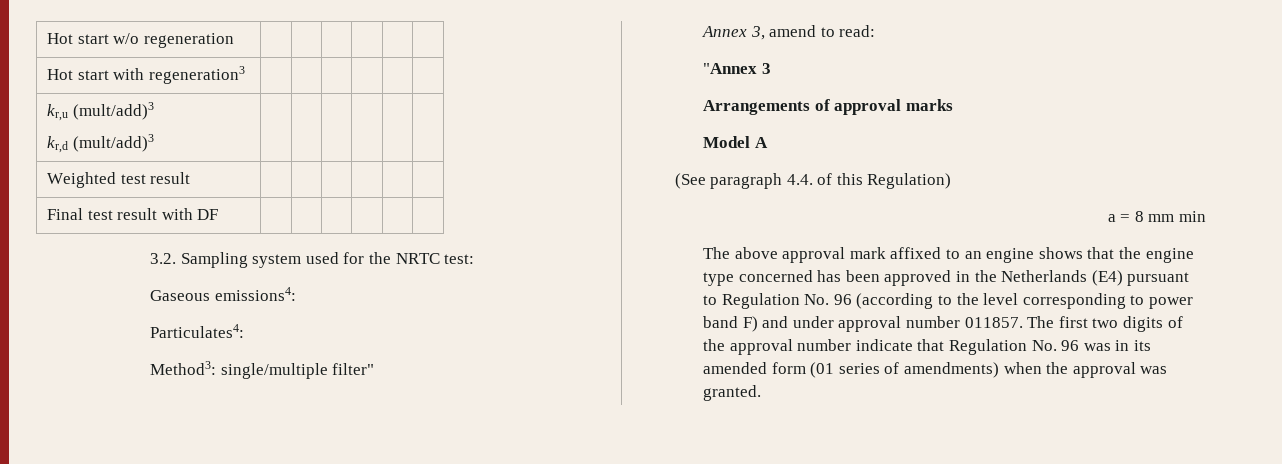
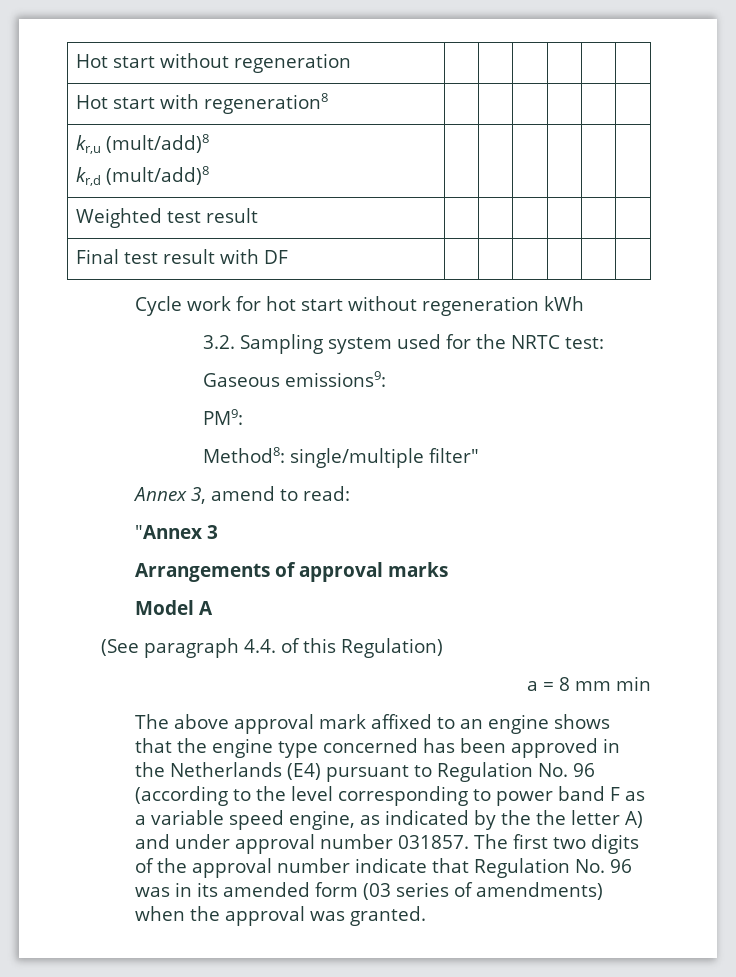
[46,33,140,44] Hot start w/o -> [75,53,229,68] Hot start without
[148,66,245,84] regeneration3 -> [203,93,328,114] regeneration8
[72,102,154,120] (mult/add)3 -> [105,134,209,153] (mult/add)8
[72,134,154,152] (mult/add)3 -> [105,166,209,185] (mult/add)8
(219, 214) none -> [135,296,585,316] // Cycle work for hot start without regeneration kWh
[214,287,296,301] [150,324,245,338] [150,361,217,375] emissions4: // Particulates4: // Method3: -> [285,371,387,387] [203,409,244,425] [203,447,286,463] emissions9: // PM9: // Method8:
[742,316,758,332] F) -> [610,787,646,801] [135,810,644,830] F as a variable speed engine, as indicated by the the letter A)
[964,317,1023,328] 011857. -> [398,835,470,849] 031857.
[810,362,835,378] (01 -> [363,883,392,900] (03

